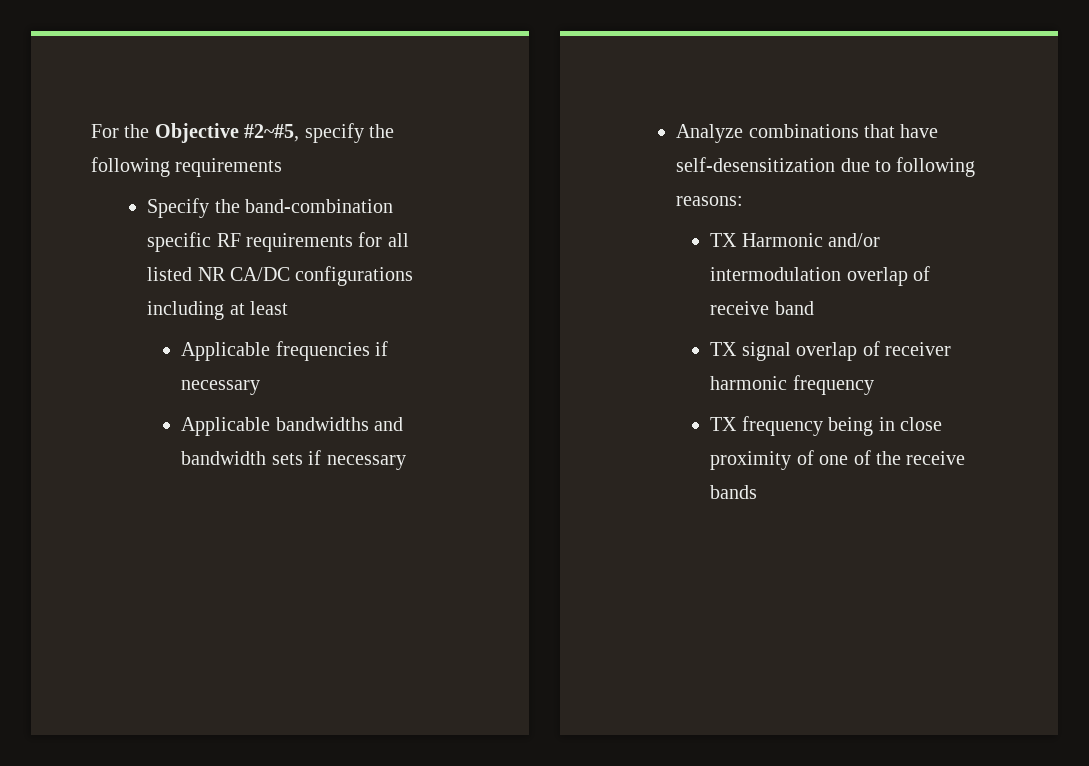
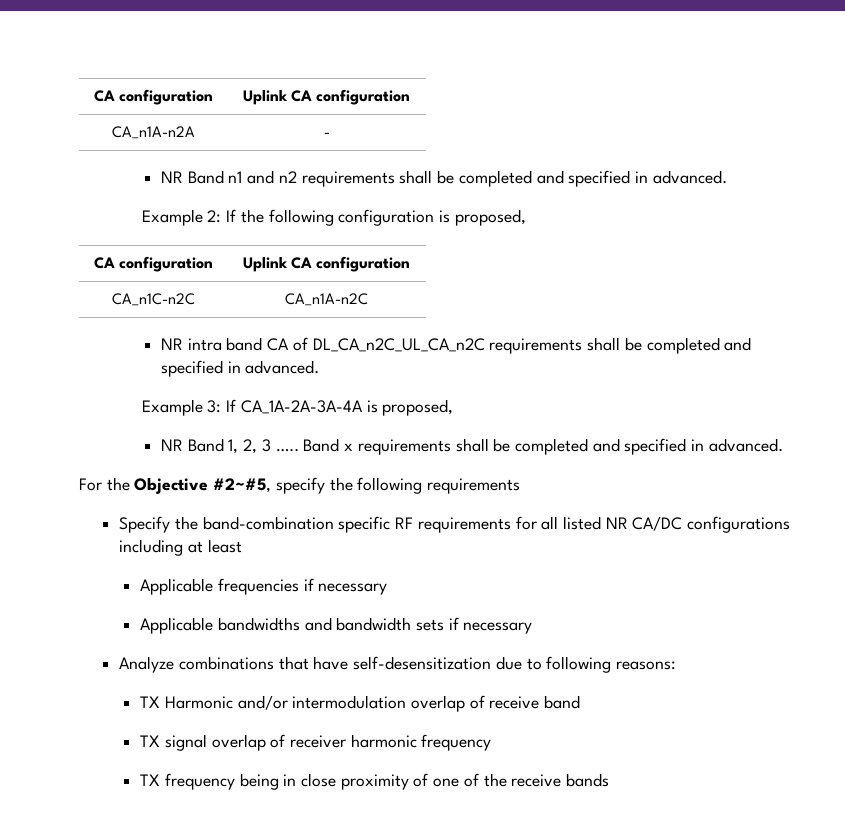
(91, 131) none -> [93,89,214,105] [242,89,411,105] [112,126,195,139] [323,132,330,137] [160,170,727,187] [141,209,526,226] [93,256,214,272] [242,256,411,272] [112,293,195,306] [285,293,368,306] [160,337,752,354] [160,360,320,377] [141,399,454,416] [160,438,783,455] CA configuration | Uplink CA configuration // CA_n1A-n2A | - // NR Band n1 and n2 requirements shall be completed and specified in advanced. // Example 2: If the following configuration is proposed, // CA configuration | Uplink CA configuration // CA_n1C-n2C | CA_n1A-n2C // NR intra band CA of DL_CA_n2C_UL_CA_n2C requirements shall be completed and specified in advanced. // Example 3: If CA_1A-2A-3A-4A is proposed, // NR Band 1, 2, 3 ….. Band x requirements shall be completed and specified in advanced. //

